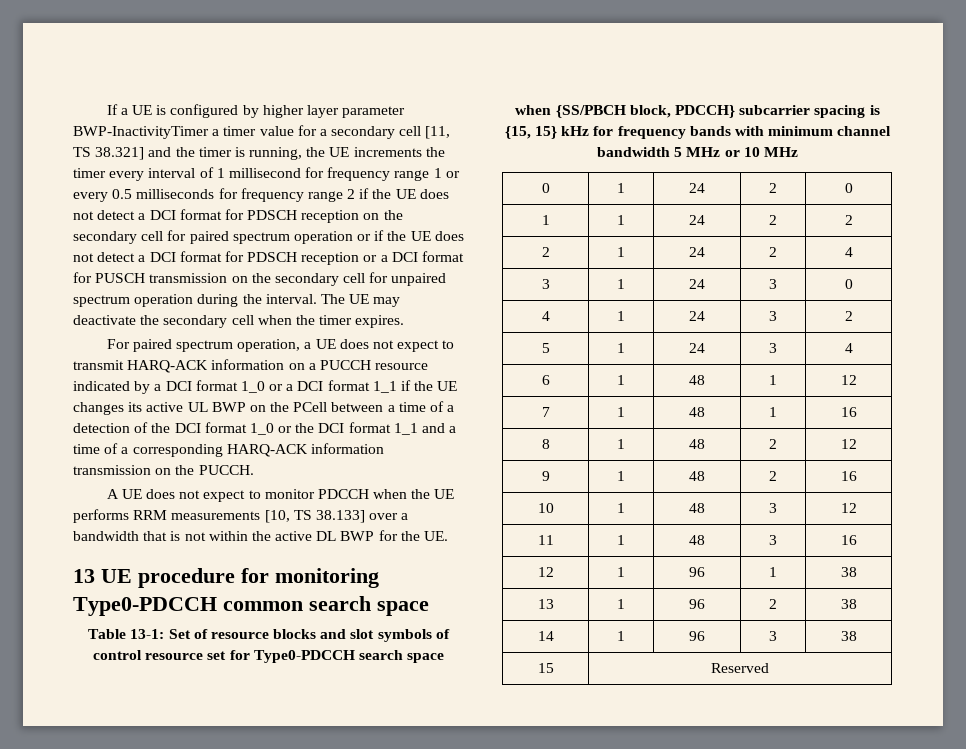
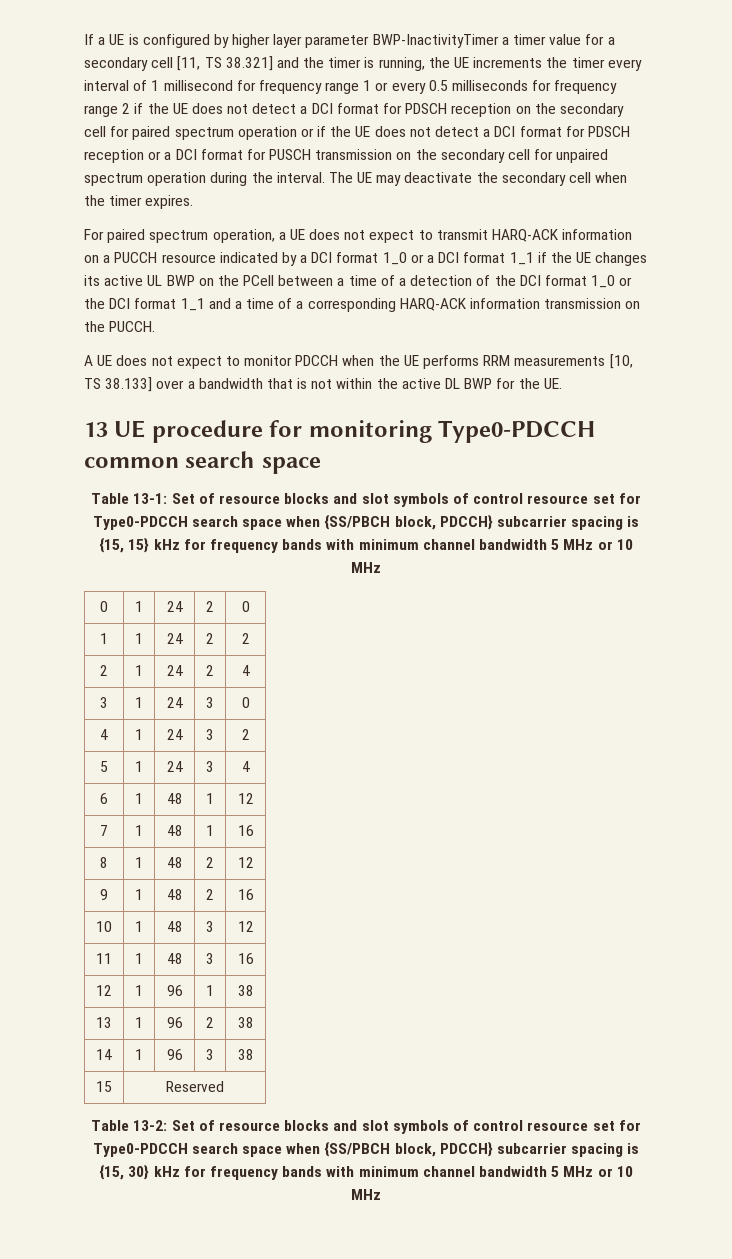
(769, 668) none -> [91,1120,641,1134] [92,1141,640,1157] [99,1164,633,1180] [351,1189,381,1200] // Table 13-2: Set of resource blocks and slot symbols of control resource set for Type0-PDCCH search space when {SS/PBCH block, PDCCH} subcarrier spacing is {15, 30} kHz for frequency bands with minimum channel bandwidth 5 MHz or 10 MHz

